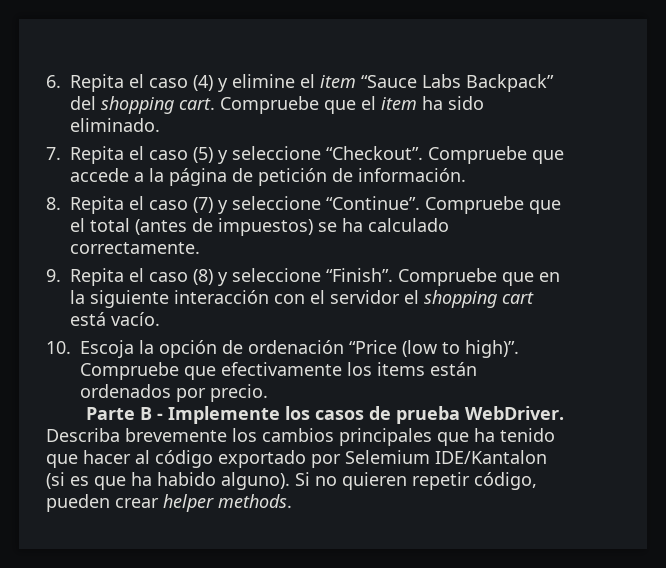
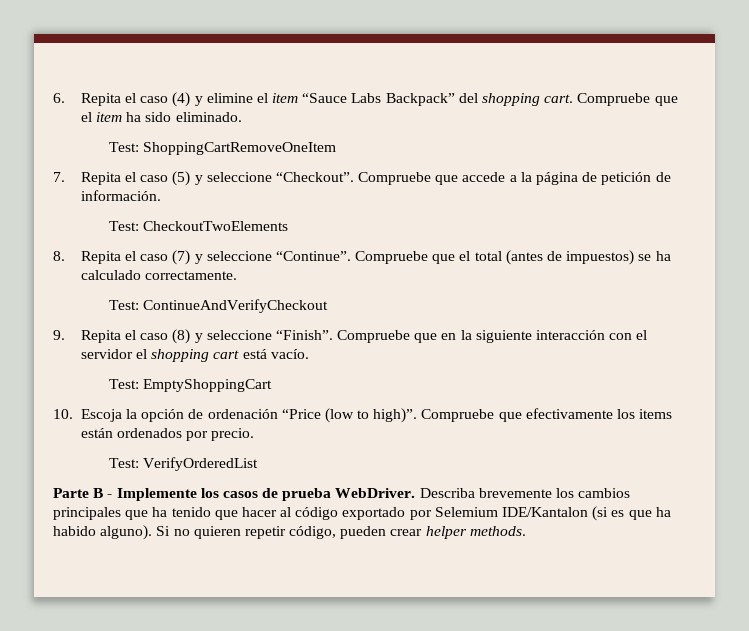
(160, 125) none -> [108,142,336,155] // Test: ShoppingCartRemoveOneItem
(466, 175) none -> [108,221,288,231] // Test: CheckoutTwoElements
(200, 248) none -> [108,299,328,313] // Test: ContinueAndVerifyCheckout
(160, 319) none -> [108,379,272,392] // Test: EmptyShoppingCart
(268, 393) none -> [108,457,258,471] // Test: VerifyOrderedList

